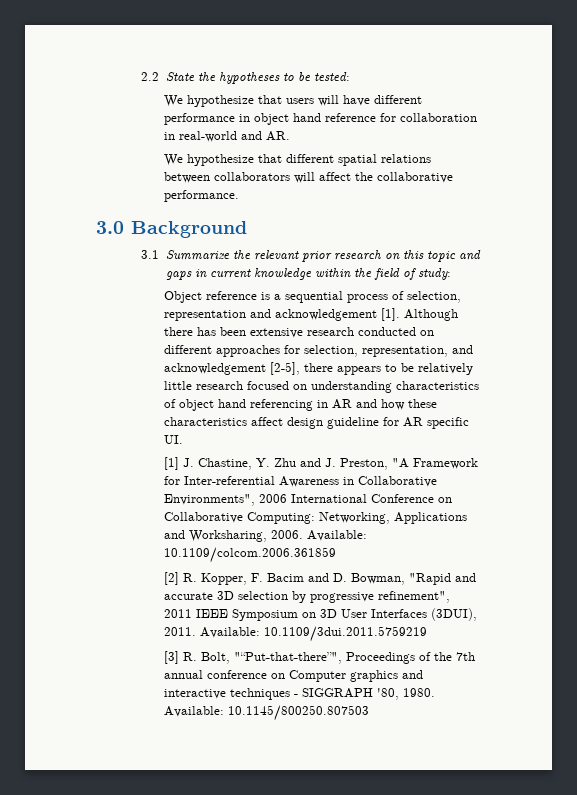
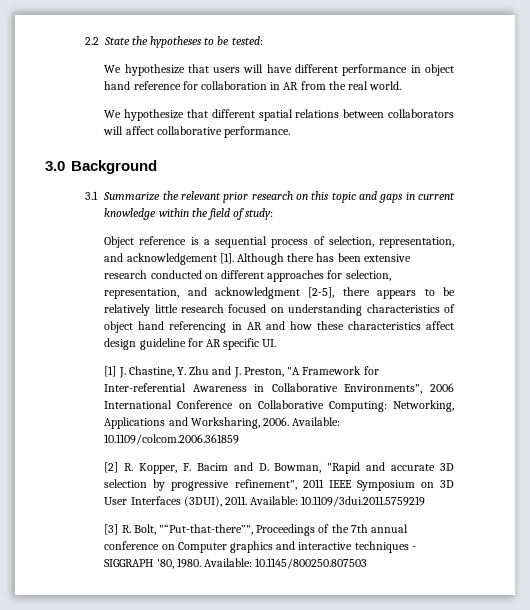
[179,131,291,142] real-world and AR. -> [283,81,402,90] AR from the real world.
[355,172,374,181] the -> (154, 130) none
[164,310,247,321] representation -> [378,237,454,248] representation,
[164,363,267,375] acknowledgement -> [215,287,301,299] acknowledgment

